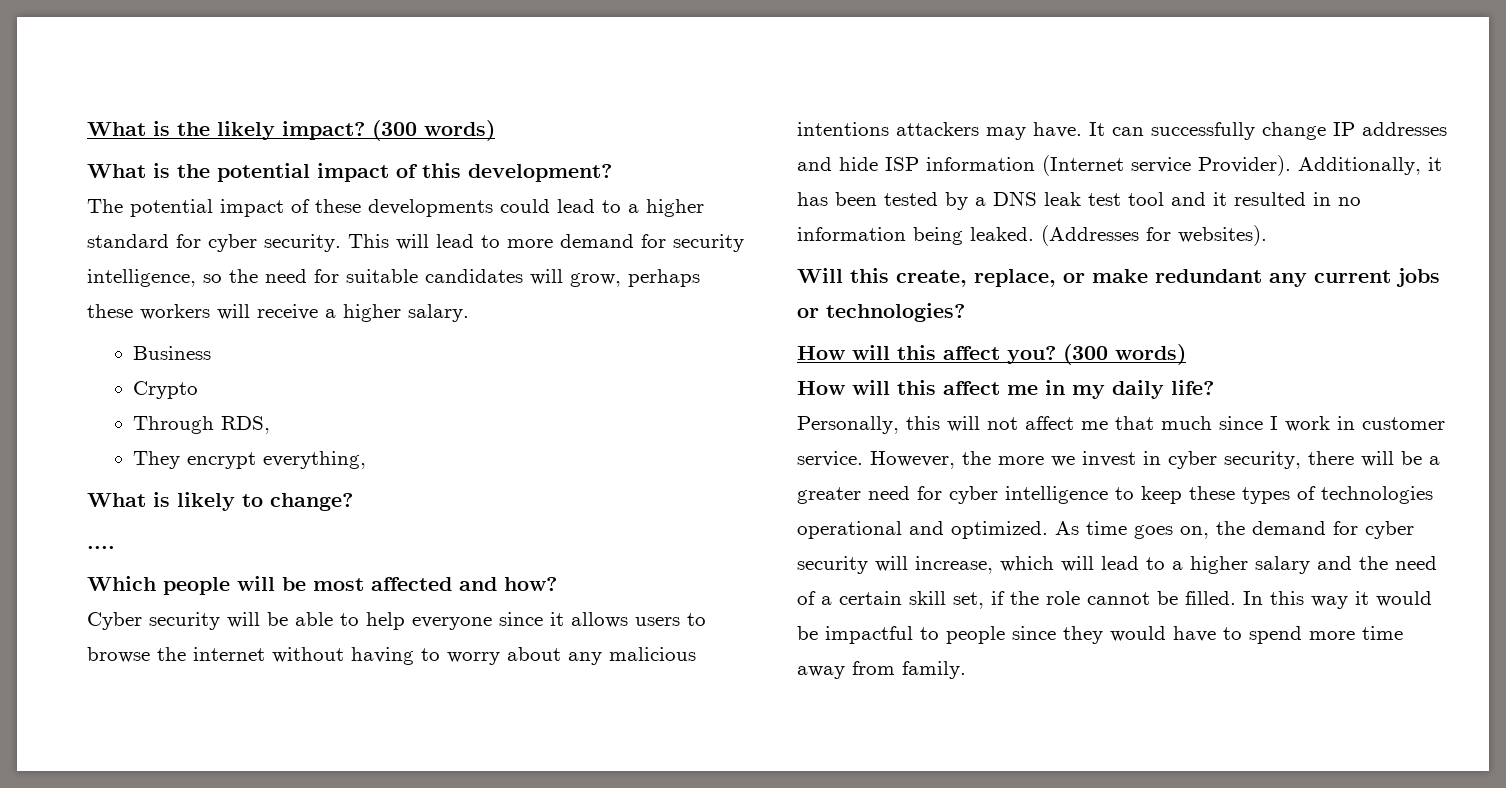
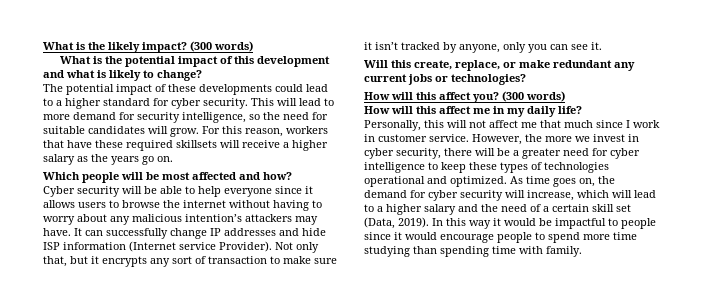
[468,164,612,182] development? -> [257,56,331,67] [43,70,202,81] development and what is likely to change?
[570,269,700,287] [87,304,469,322] [133,346,212,360] [133,381,199,399] [133,416,271,434] [133,451,367,469] [87,492,353,511] [87,546,115,549] grow, perhaps these workers will receive a higher salary. // Business // Crypto // Through RDS, // They encrypt everything, // What is likely to change? // .... -> [170,126,328,137] [43,140,328,151] [43,154,173,165] grow. For this reason, workers that have these required skillsets will receive a higher salary as the years go on.
[797,122,889,136] intentions -> [185,214,242,222] intention’s
[1298,157,1442,175] [797,191,1361,210] [797,225,1267,246] Additionally, it has been tested by a DNS leak test tool and it resulted in no information being leaked. (Addresses for websites). -> [275,242,319,253] [43,256,337,267] [364,42,602,53] Not only that, but it encrypts any sort of transaction to make sure it isn’t tracked by anyone, only you can see it.
[953,591,1236,609] set, if the role cannot be filled. -> [616,204,631,212] [364,217,429,229] set (Data, 2019).
[1063,626,1403,644] [797,661,895,679] they would have to spend more time away from -> [394,232,637,243] [364,246,543,257] it would encourage people to spend more time studying than spending time with

